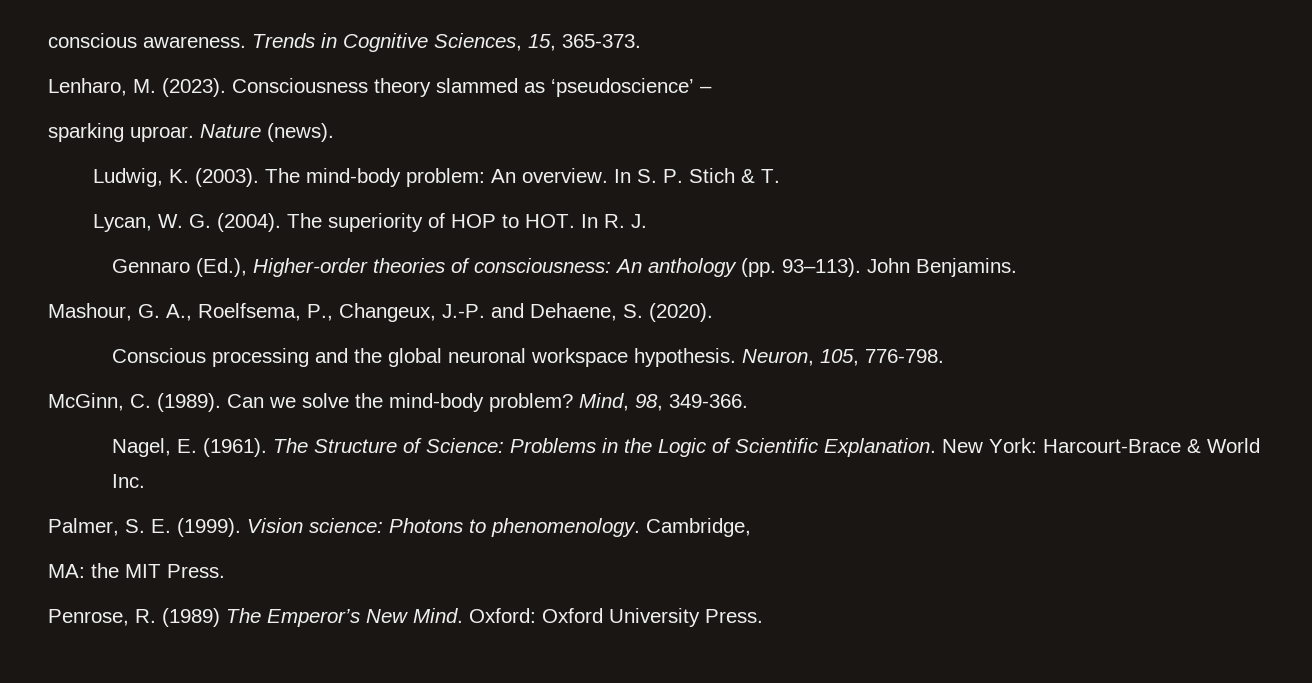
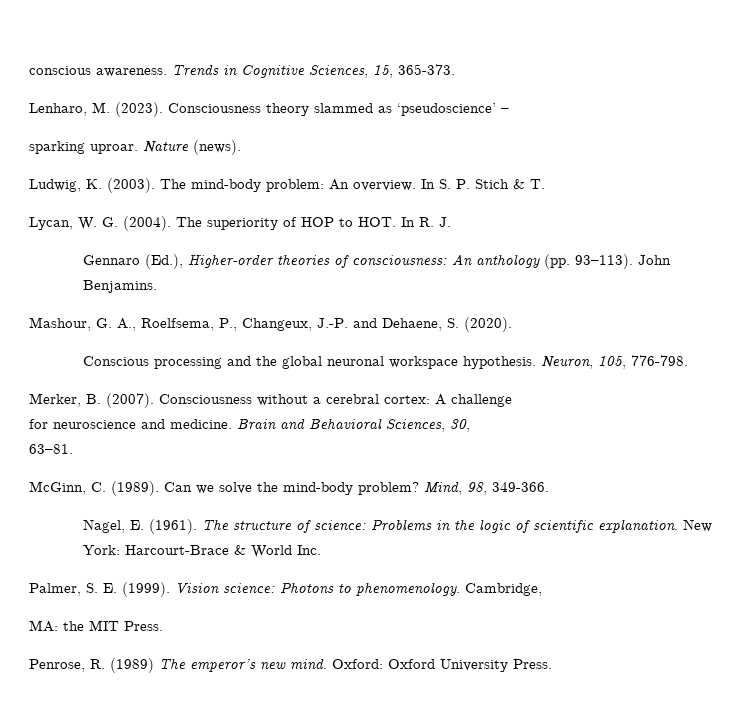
(945, 356) none -> [29,393,512,408] [29,418,470,432] [29,444,73,454] // Merker, B. (2007). Consciousness without a cerebral cortex: A challenge // for neuroscience and medicine. Brain and Behavioral Sciences, 30, // 63–81.
[314,438,937,457] Structure of Science: Problems in the Logic of Scientific Explanation. -> [233,519,679,533] structure of science: Problems in the logic of scientific explanation.
[267,608,463,627] Emperor’s New Mind. -> [190,658,327,672] emperor’s new mind.

